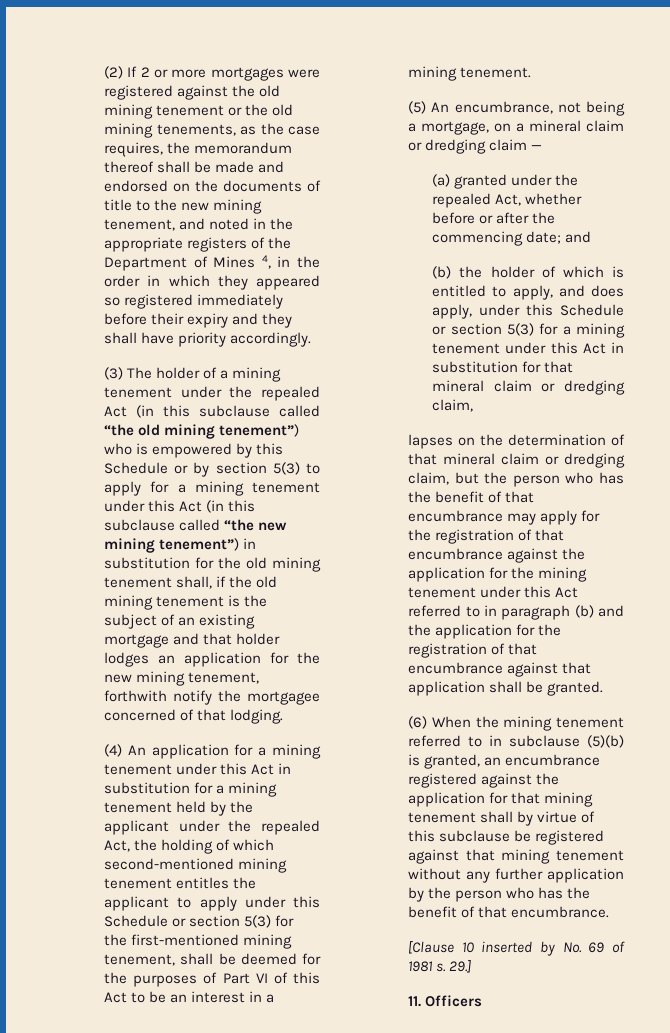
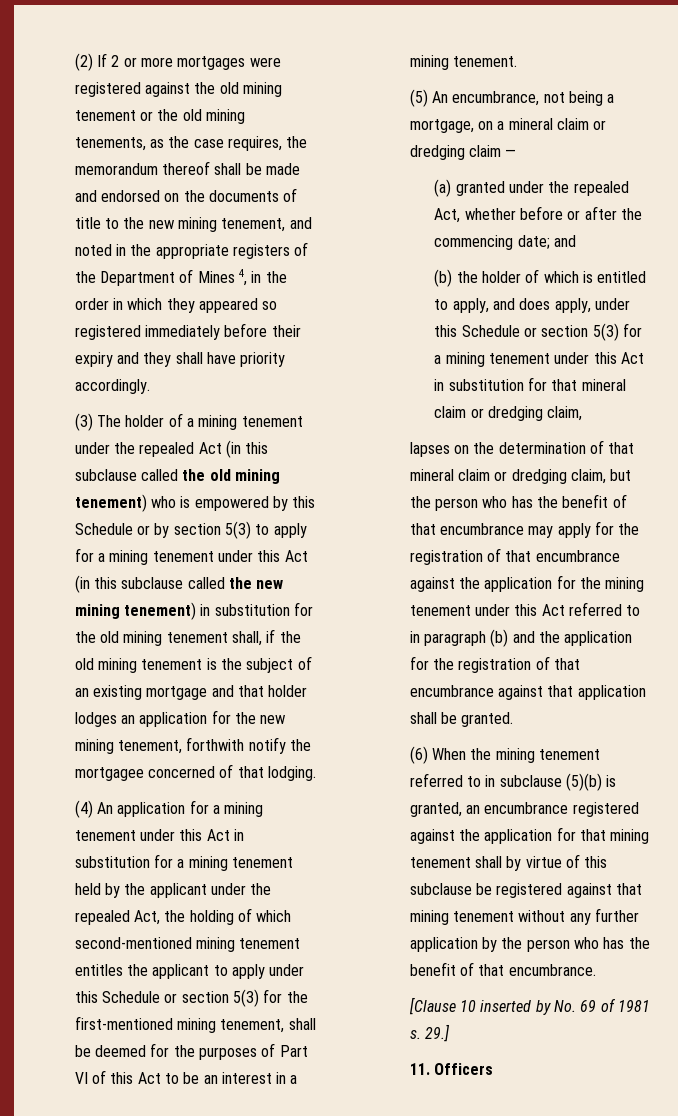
[104,424,300,439] “the old mining tenement”) -> [182,469,280,484] [74,494,147,512] the old mining tenement)
[224,519,288,531] [104,538,240,553] “the new mining tenement”) -> [228,577,284,589] [74,602,196,620] the new mining tenement)

